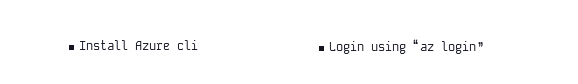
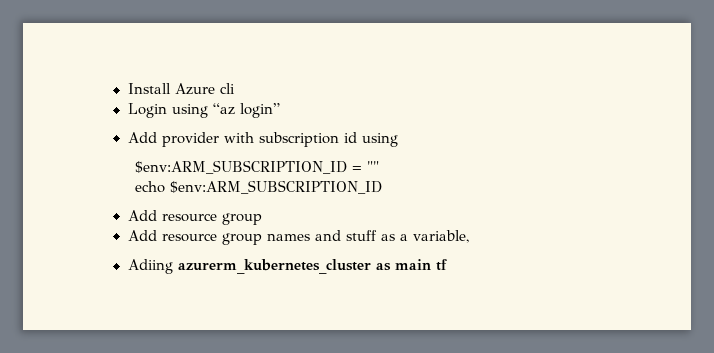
(484, 47) none -> [127,132,398,147] [135,160,380,174] [135,180,383,194] [127,210,262,225] [127,230,469,245] [127,259,447,274] // Add provider with subscription id using // $env:ARM_SUBSCRIPTION_ID = "" // echo $env:ARM_SUBSCRIPTION_ID // Add resource group // Add resource group names and stuff as a variable, // Adiing azurerm_kubernetes_cluster as main tf

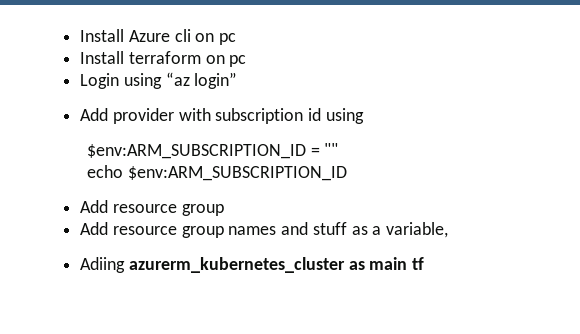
(235, 88) none -> [195,33,237,45] [80,51,247,67] on pc // Install terraform on pc

